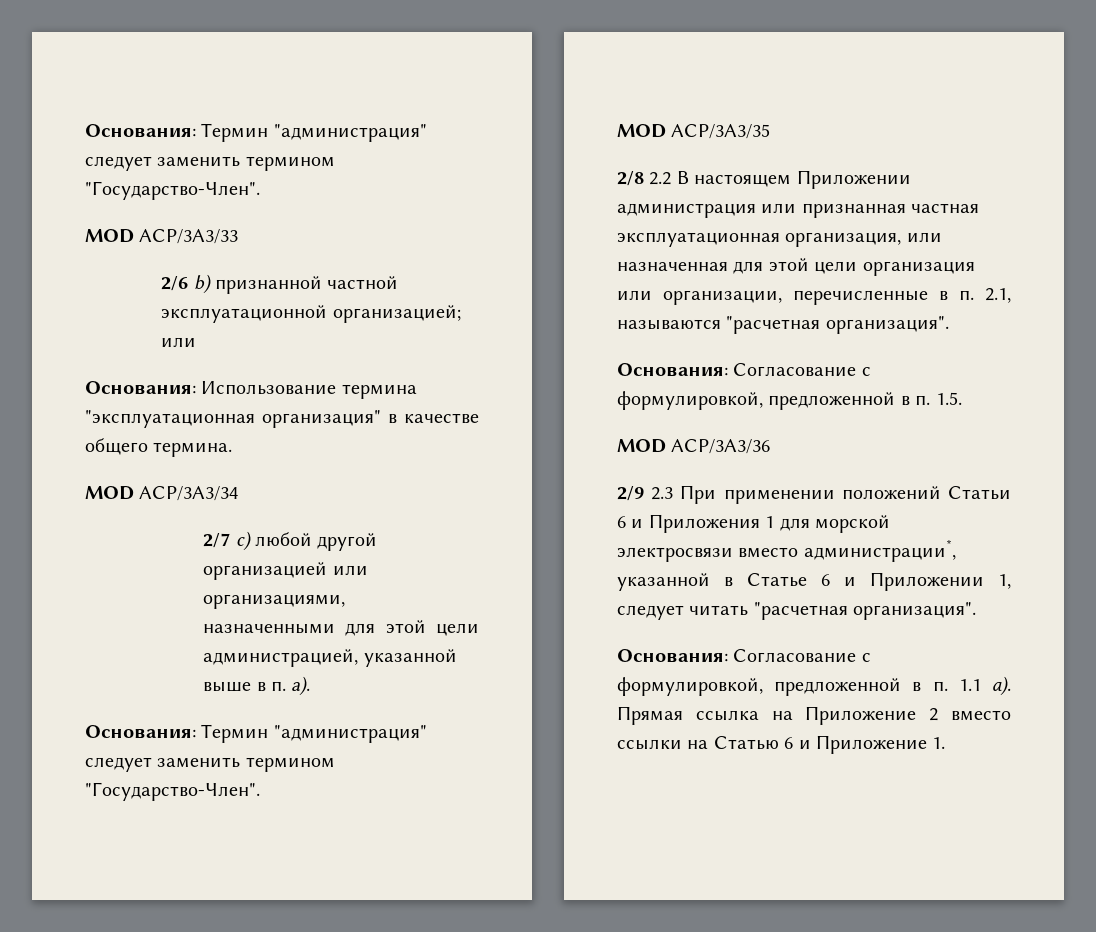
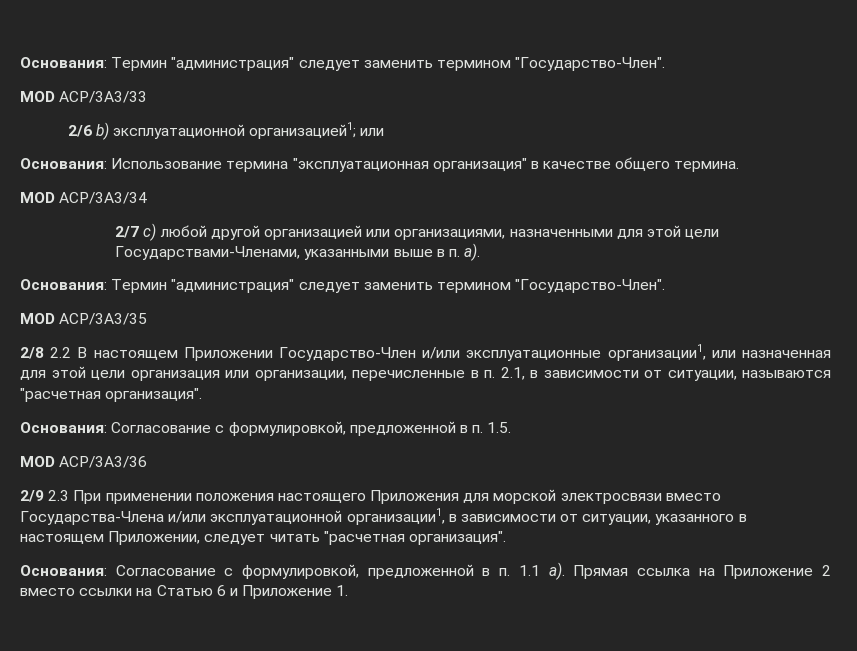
[214,276,399,294] [161,305,461,323] признанной частной эксплуатационной организацией; -> [112,122,357,139] эксплуатационной организацией1;
[203,649,457,667] администрацией, указанной -> [115,246,390,260] Государствами-Членами, указанными
[617,203,980,218] [617,232,902,247] администрация или признанная частная эксплуатационная организация, -> [279,344,706,361] Государство-Член и/или эксплуатационные организации1,
(1011, 295) none -> [530,370,737,381] в зависимости от ситуации,
[841,486,1011,500] [617,514,890,533] [617,539,956,562] [617,572,1011,591] положений Статьи 6 и Приложения 1 для морской электросвязи вместо администрации*, указанной в Статье 6 и Приложении 1, -> [195,489,721,504] [20,508,747,525] [20,531,201,545] положения настоящего Приложения для морской электросвязи вместо Государства-Члена и/или эксплуатационной организации1, в зависимости от ситуации, указанного в настоящем Приложении,

